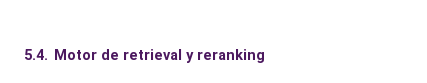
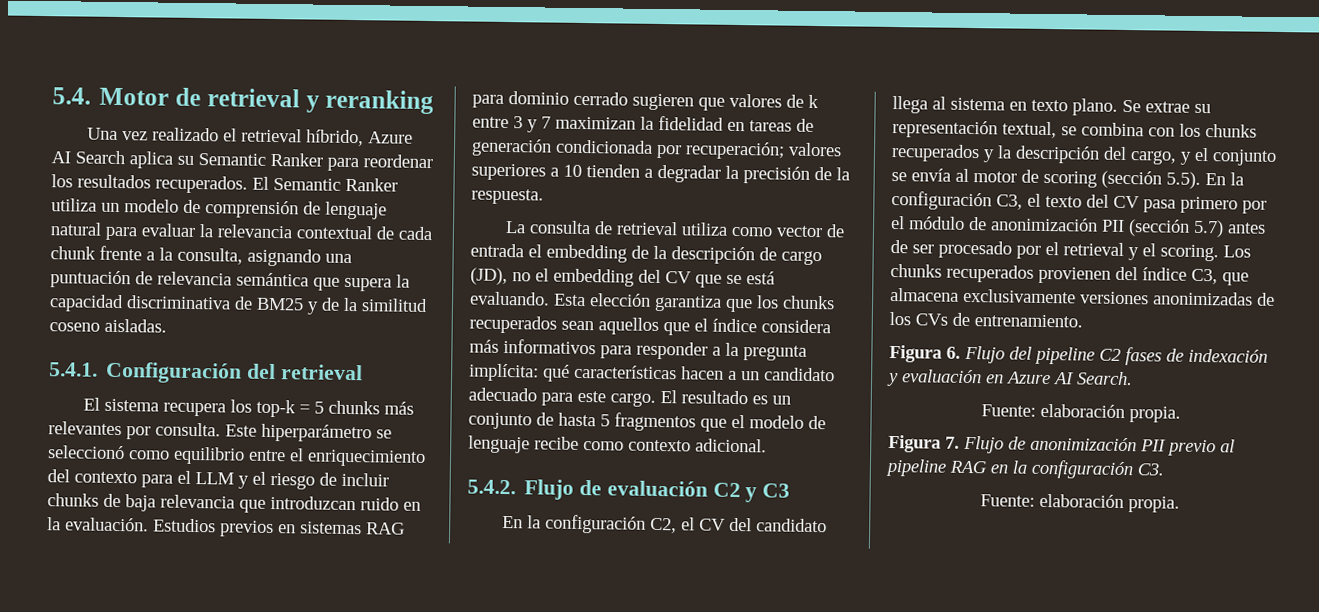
(265, 56) none -> [87,127,414,147] [51,150,433,172] [51,174,398,194] [51,198,387,220] [50,222,433,241] [50,245,352,267] [50,270,410,292] [49,294,428,315] [49,318,167,333] [49,361,363,384] [83,397,415,418] [48,421,392,443] [47,445,426,467] [47,469,389,490] [47,493,421,513] [47,517,405,538] [472,91,819,111] [472,115,814,133] [471,138,842,160] [471,163,850,184] [471,188,544,205] [505,220,846,238] [470,243,822,266] [470,267,775,288] [470,291,835,313] [469,315,831,336] [469,338,807,361] [469,363,835,382] [468,387,791,407] [468,412,826,432] [468,435,767,454] [467,479,791,503] [502,514,828,534] [892,95,1211,116] [892,119,1257,139] [891,143,1277,166] [891,168,1244,189] [891,190,1267,214] [891,215,1266,238] [890,239,1251,262] [890,263,1249,286] [890,287,1275,306] [889,311,1083,328] [889,344,1268,366] [886,369,1133,387] [980,403,1181,423] [888,434,1235,457] [885,458,1165,480] [979,493,1180,513] // Una vez realizado el retrieval híbrido, Azure AI Search aplica su Semantic Ranker para reordenar los resultados recuperados. El Semantic Ranker utiliza un modelo de comprensión de lenguaje natural para evaluar la relevancia contextual de cada chunk frente a la consulta, asignando una puntuación de relevancia semántica que supera la capacidad discriminativa de BM25 y de la similitud coseno aisladas. // 5.4.1. Configuración del retrieval // El sistema recupera los top-k = 5 chunks más relevantes por consulta. Este hiperparámetro se seleccionó como equilibrio entre el enriquecimiento del contexto para el LLM y el riesgo de incluir chunks de baja relevancia que introduzcan ruido en la evaluación. Estudios previos en sistemas RAG para dominio cerrado sugieren que valores de k entre 3 y 7 maximizan la fidelidad en tareas de generación condicionada por recuperación; valores superiores a 10 tienden a degradar la precisión de la respuesta. // La consulta de retrieval utiliza como vector de entrada el embedding de la descripción de cargo (JD), no el embedding del CV que se está evaluando. Esta elección garantiza que los chunks recuperados sean aquellos que el índice considera más informativos para responder a la pregunta implícita: qué características hacen a un candidato adecuado para este cargo. El resultado es un conjunto de hasta 5 fragmentos que el modelo de lenguaje recibe como contexto adicional. // 5.4.2. Flujo de evaluación C2 y C3 // En la configuración C2, el CV del candidato llega al sistema en texto plano. Se extrae su representación textual, se combina con los chunks recuperados y la descripción del cargo, y el conjunto se envía al motor de scoring (sección 5.5). En la configuración C3, el texto del CV pasa primero por el módulo de anonimización PII (sección 5.7) antes de ser procesado por el retrieval y el scoring. Los chunks recuperados provienen del índice C3, que almacena exclusivamente versiones anonimizadas de los CVs de entrenamiento. // Figura 6. Flujo del pipeline C2 fases de indexación y evaluación en Azure AI Search. // Fuente: elaboración propia. // Figura 7. Flujo de anonimización PII previo al pipeline RAG en la configuración C3. // Fuente: elaboración propia.

